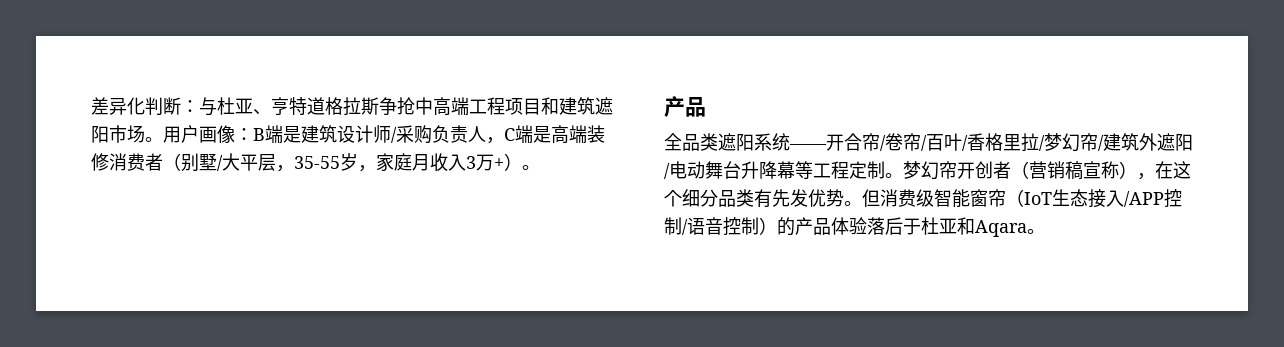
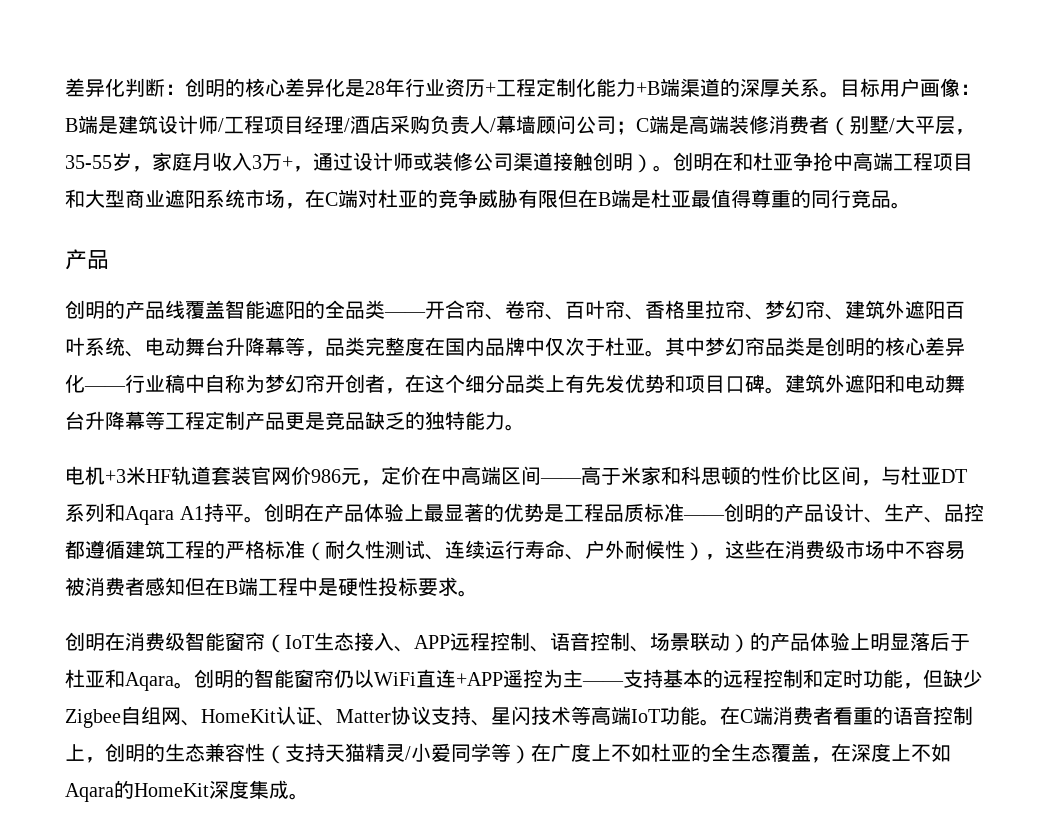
[199,97,613,116] [91,125,163,143] 与杜亚、亨特道格拉斯争抢中高端工程项目和建筑遮阳市场。 -> [185,78,880,98] 创明的核心差异化是28年行业资历+工程定制化能力+B端渠道的深厚关系。目标
[396,125,504,144] 采购负责人， -> [224,115,636,135] 工程项目经理/酒店采购负责人/幕墙顾问公司；
[504,153,540,171] [664,96,706,118] [664,133,1193,152] [664,163,670,179] ）。 // 产品 // 全品类遮阳系统——开合帘/卷帘/百叶/香格里拉/梦幻帘/建筑外遮阳/ -> [293,152,973,173] [65,189,911,209] [65,249,109,270] [65,300,965,320] [65,337,965,357] [65,374,905,394] ，通过设计师或装修公司渠道接触创明）。创明在和杜亚争抢中高端工程项目和大型商业遮阳系统市场，在C端对杜亚的竞争威胁有限但在B端是杜亚最值得尊重的同行竞品。 // 产品 // 创明的产品线覆盖智能遮阳的全品类——开合帘、卷帘、百叶帘、香格里拉帘、梦幻帘、建筑外遮阳百叶系统、电动舞台升降幕等，品类完整度在国内品牌中仅次于杜亚。其中梦幻帘品类是创明的核心差异化——行业稿中自称为梦幻帘开创者，在这个细分品类上有先发优势和项目口碑。建筑外遮阳和
[885,161,1191,180] [664,189,880,208] 。梦幻帘开创者（营销稿宣称），在这个细分品类有先发优势。但 -> [245,411,525,431] [65,466,967,486] [65,503,984,525] [65,540,965,561] [65,577,478,597] [65,632,125,651] 产品更是竞品缺乏的独特能力。 // 电机+3米HF轨道套装官网价986元，定价在中高端区间——高于米家和科思顿的性价比区间，与杜亚DT系列和Aqara A1持平。创明在产品体验上最显著的优势是工程品质标准——创明的产品设计、生产、品控都遵循建筑工程的严格标准（耐久性测试、连续运行寿命、户外耐候性），这些在消费级市场中不容易被消费者感知但在B端工程中是硬性投标要求。 // 创明在
[1124,189,1182,208] [664,217,759,236] /APP控制/语音控制 -> [394,632,730,652] 、APP远程控制、语音控制、场景联动
(867, 226) none -> [850,633,910,651] 上明显
(1045, 231) none -> [194,669,983,689] [65,706,973,728] [65,743,951,764] [65,780,309,802] 创明的智能窗帘仍以WiFi直连+APP遥控为主——支持基本的远程控制和定时功能，但缺少Zigbee自组网、HomeKit认证、Matter协议支持、星闪技术等高端IoT功能。在C端消费者看重的语音控制上，创明的生态兼容性（支持天猫精灵/小爱同学等）在广度上不如杜亚的全生态覆盖，在深度上不如Aqara的HomeKit深度集成。

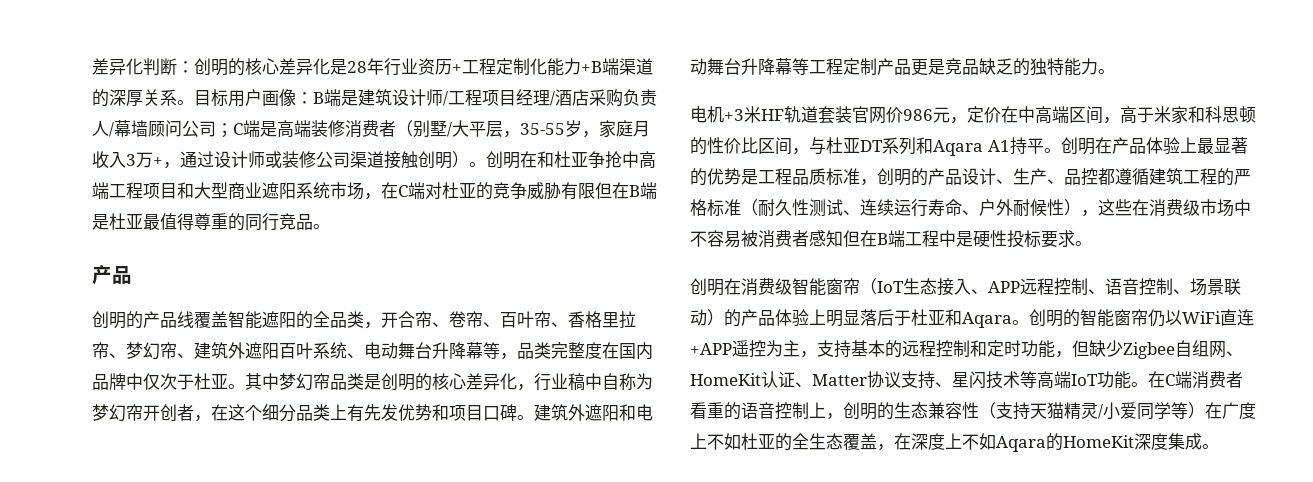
[384,312,426,317] —— -> [364,322,381,329] ，
[84,386,126,391] —— -> [517,384,534,391] ，
[540,478,582,483] —— -> [1103,117,1120,124] ，
[683,515,725,520] —— -> [860,179,877,186] ，
[582,681,624,686] —— -> [800,351,817,358] ，

